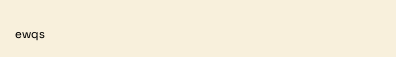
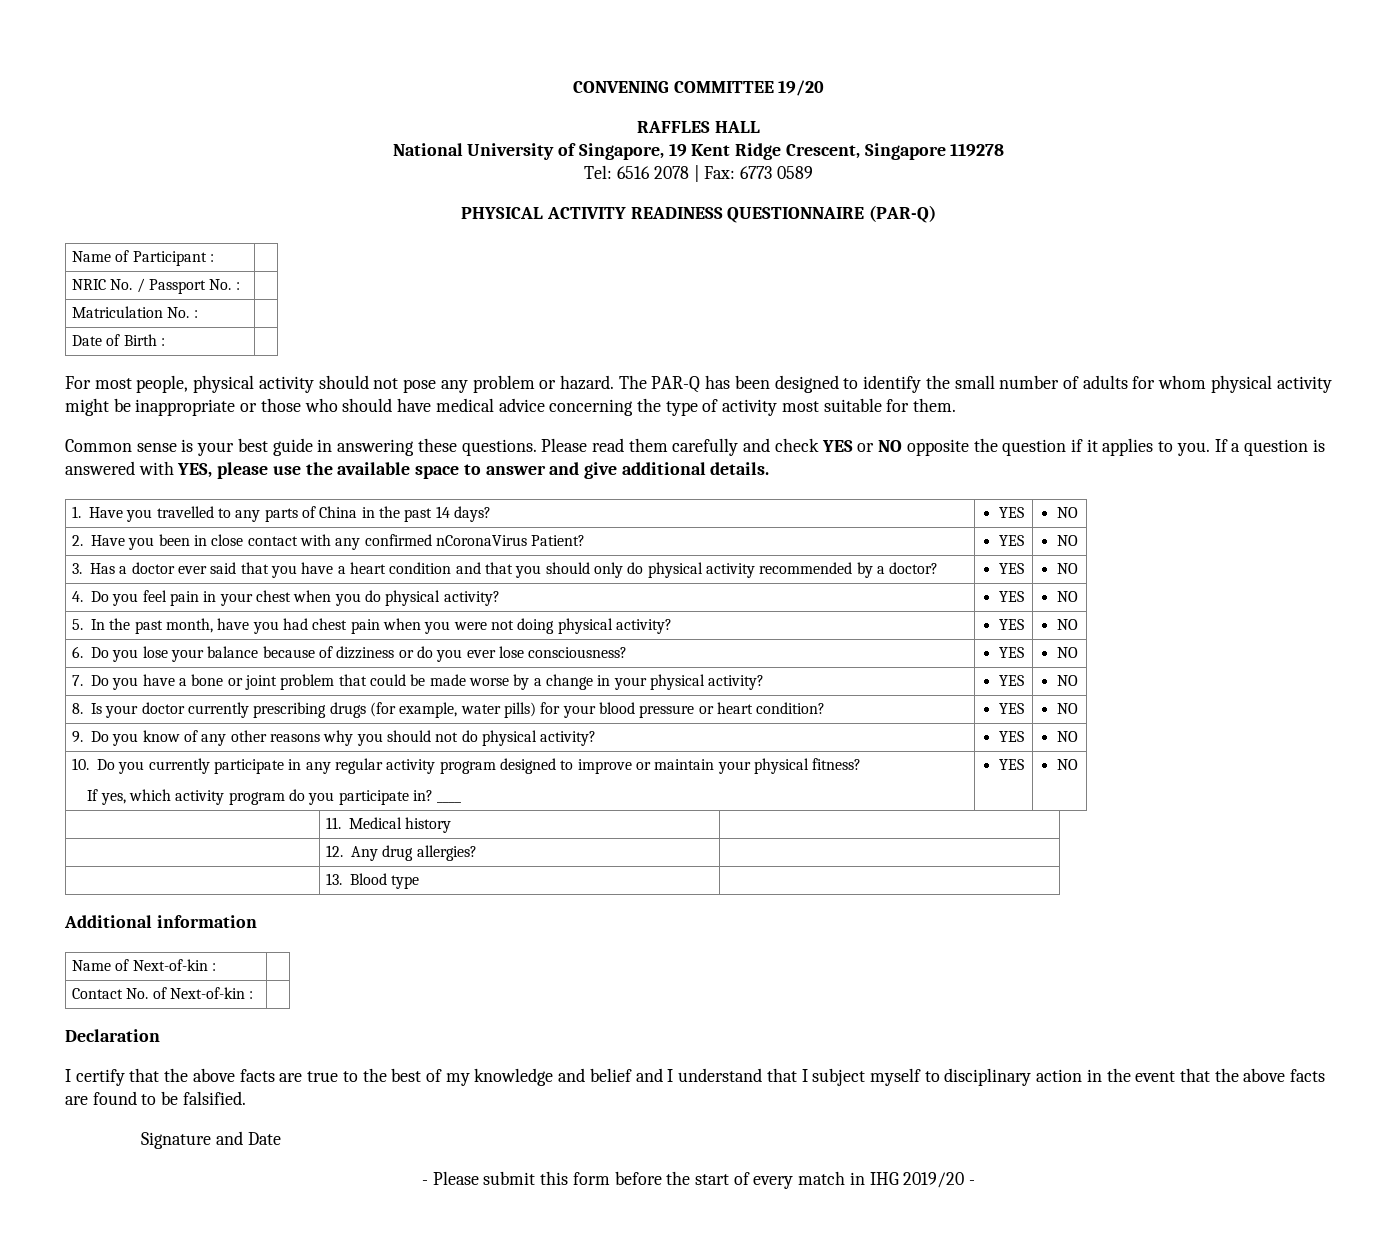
[15,31,45,41] ewqs -> [572,80,825,96] [637,121,760,133] [392,143,1005,160] [584,165,813,182] [461,205,936,223] [72,250,215,266] [72,278,240,294] [72,306,198,318] [72,334,166,346] [65,375,1332,393] [65,398,957,416] [65,438,1325,456] [65,461,770,479] [72,506,492,522] [998,507,1024,518] [1056,507,1078,518] [72,534,586,550] [998,535,1024,546] [1056,535,1078,546] [72,562,939,578] [998,563,1024,574] [1056,563,1078,574] [72,590,500,606] [998,591,1024,602] [1056,591,1078,602] [72,618,672,634] [998,619,1024,630] [1056,619,1078,630] [72,646,628,662] [998,647,1024,658] [1056,647,1078,658] [72,674,765,690] [998,675,1024,686] [1056,675,1078,686] [72,702,826,718] [998,703,1024,714] [1056,703,1078,714] [72,730,597,746] [998,731,1024,742] [1056,731,1078,742] [72,758,862,774] [87,789,434,805] [437,801,462,803] [998,759,1024,770] [1056,759,1078,770] [326,817,452,833] [326,845,477,861] [326,873,420,889] [64,915,257,928] [72,959,217,971] [72,987,254,999] [65,1029,160,1042] [65,1068,1326,1086] [65,1091,246,1105] [141,1131,281,1149] [421,1171,976,1189] CONVENING COMMITTEE 19/20 // RAFFLES HALL // National University of Singapore, 19 Kent Ridge Crescent, Singapore 119278 // Tel: 6516 2078 | Fax: 6773 0589 // PHYSICAL ACTIVITY READINESS QUESTIONNAIRE (PAR-Q) // Name of Participant : | // NRIC No. / Passport No. : | // Matriculation No. : | // Date of Birth : | // For most people, physical activity should not pose any problem or hazard. The PAR-Q has been designed to identify the small number of adults for whom physical activity might be inappropriate or those who should have medical advice concerning the type of activity most suitable for them. // Common sense is your best guide in answering these questions. Please read them carefully and check YES or NO opposite the question if it applies to you. If a question is answered with YES, please use the available space to answer and give additional details. // 1. Have you travelled to any parts of China in the past 14 days? | YES | NO // 2. Have you been in close contact with any confirmed nCoronaVirus Patient? | YES | NO // 3. Has a doctor ever said that you have a heart condition and that you should only do physical activity recommended by a doctor? | YES | NO // 4. Do you feel pain in your chest when you do physical activity? | YES | NO // 5. In the past month, have you had chest pain when you were not doing physical activity? | YES | NO // 6. Do you lose your balance because of dizziness or do you ever lose consciousness? | YES | NO // 7. Do you have a bone or joint problem that could be made worse by a change in your physical activity? | YES | NO // 8. Is your doctor currently prescribing drugs (for example, water pills) for your blood pressure or heart condition? | YES | NO // 9. Do you know of any other reasons why you should not do physical activity? | YES | NO // 10. Do you currently participate in any regular activity program designed to improve or maintain your physical fitness? // If yes, which activity program do you participate in? ____ | YES | NO // | 11. Medical history | // | 12. Any drug allergies? | // | 13. Blood type | // Additional information // Name of Next-of-kin : | // Contact No. of Next-of-kin : | // Declaration // I certify that the above facts are true to the best of my knowledge and belief and I understand that I subject myself to disciplinary action in the event that the above facts are found to be falsified. // Signature and Date // - Please submit this form before the start of every match in IHG 2019/20 -

